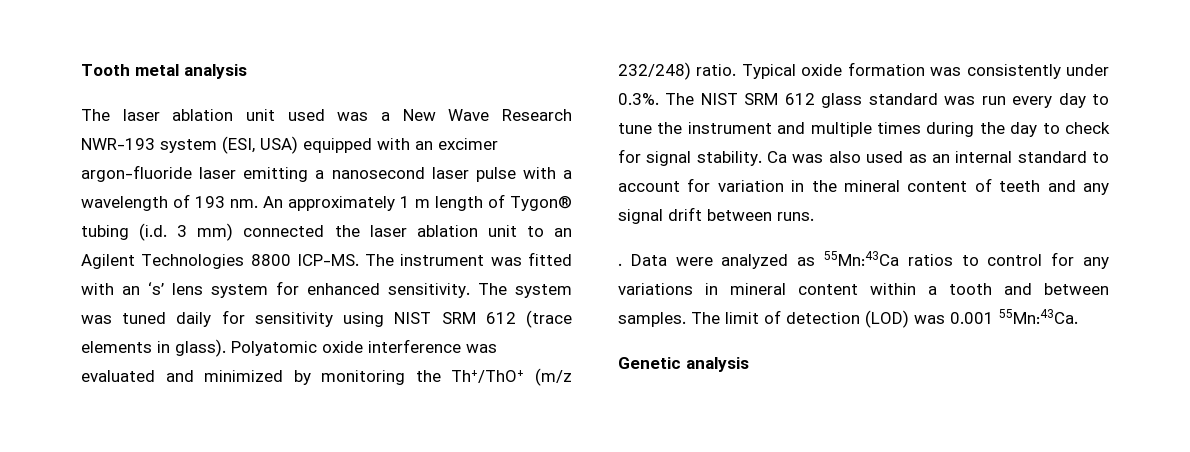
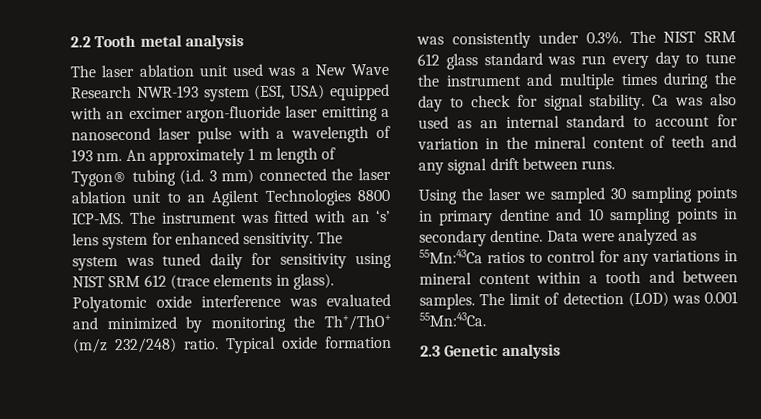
(81, 70) none -> [70,36,91,48] 2.2
[618,263,622,266] . -> [418,186,737,205] [419,207,738,226] [419,229,544,247] Using the laser we sampled 30 sampling points in primary dentine and 10 sampling points in secondary dentine.
(1078, 316) none -> [420,345,441,357] 2.3

